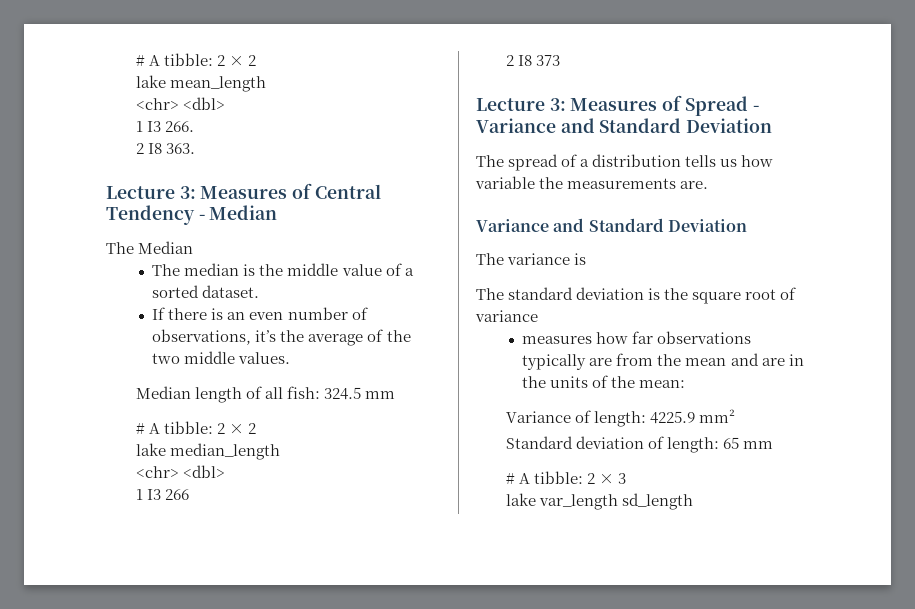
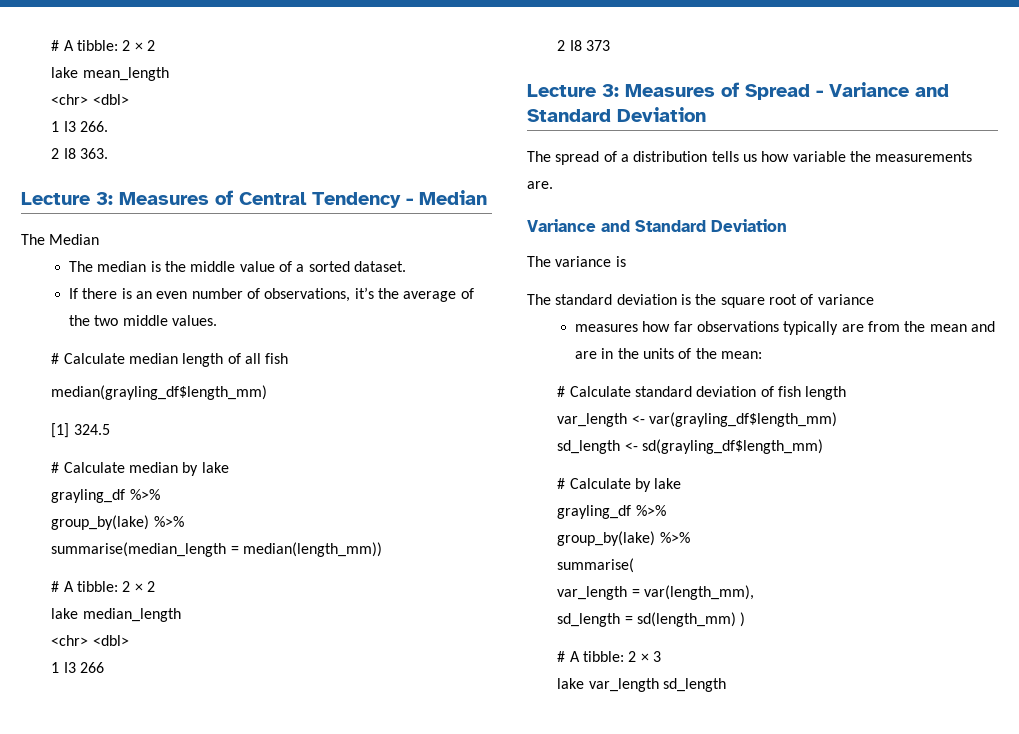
[135,386,396,403] Median length of all fish: 324.5 mm -> [51,353,289,367] [51,385,268,400] [51,423,110,438] [51,462,229,476] [51,489,160,503] [51,515,184,530] [51,542,383,557] # Calculate median length of all fish // median(grayling_df$length_mm) // [1] 324.5 // # Calculate median by lake // grayling_df %>% // group_by(lake) %>% // summarise(median_length = median(length_mm))
[505,409,735,427] [505,436,774,453] Variance of length: 4225.9 mm² // Standard deviation of length: 65 mm -> [557,386,847,400] [557,412,838,427] [557,439,824,454] [557,478,682,492] [557,505,666,519] [557,531,690,546] [557,558,635,573] [557,585,755,600] [557,612,746,627] # Calculate standard deviation of fish length // var_length <- var(grayling_df$length_mm) // sd_length <- sd(grayling_df$length_mm) // # Calculate by lake // grayling_df %>% // group_by(lake) %>% // summarise( // var_length = var(length_mm), // sd_length = sd(length_mm) )

